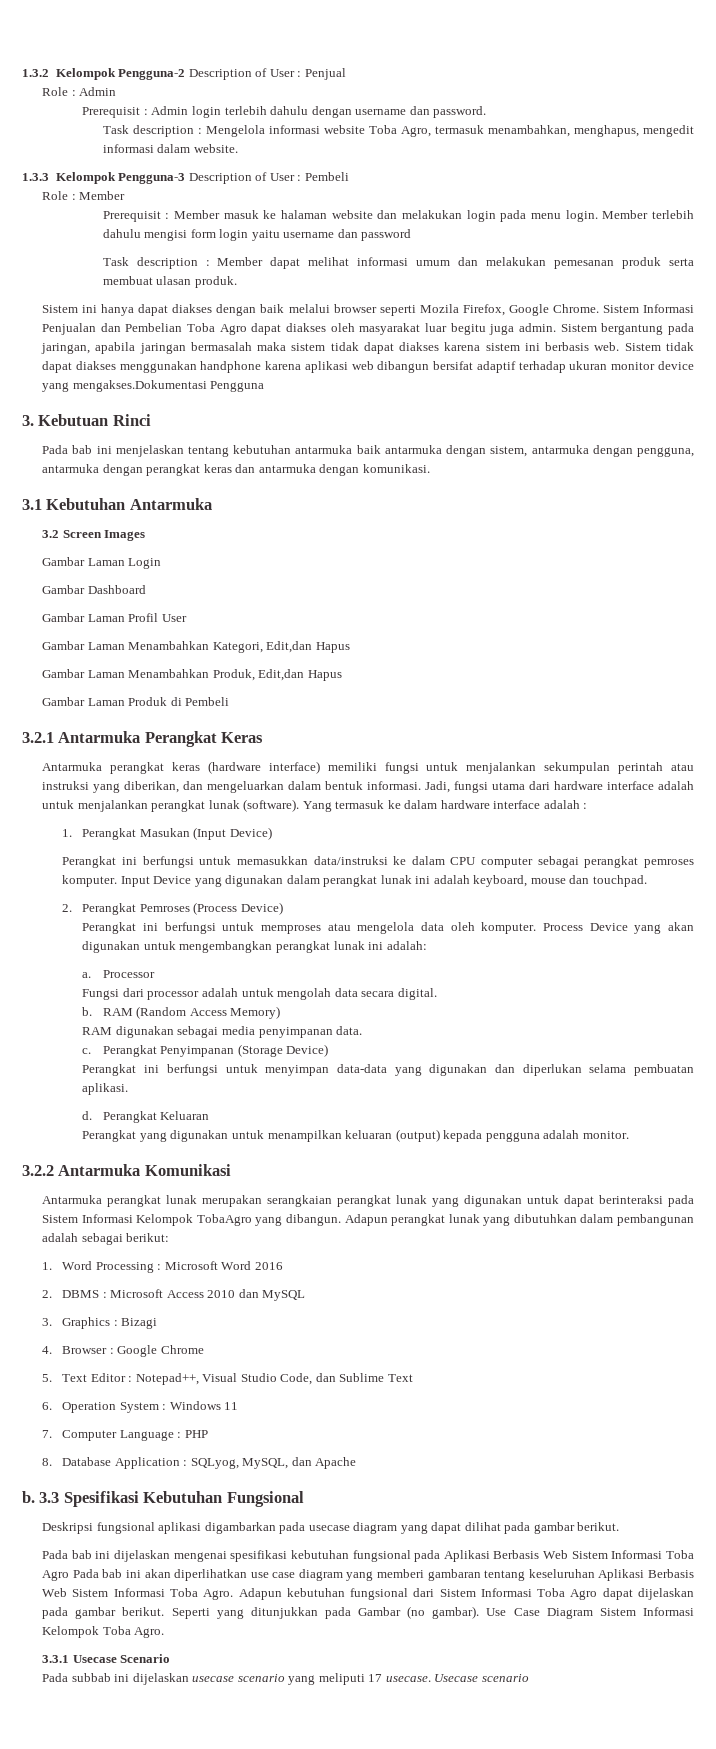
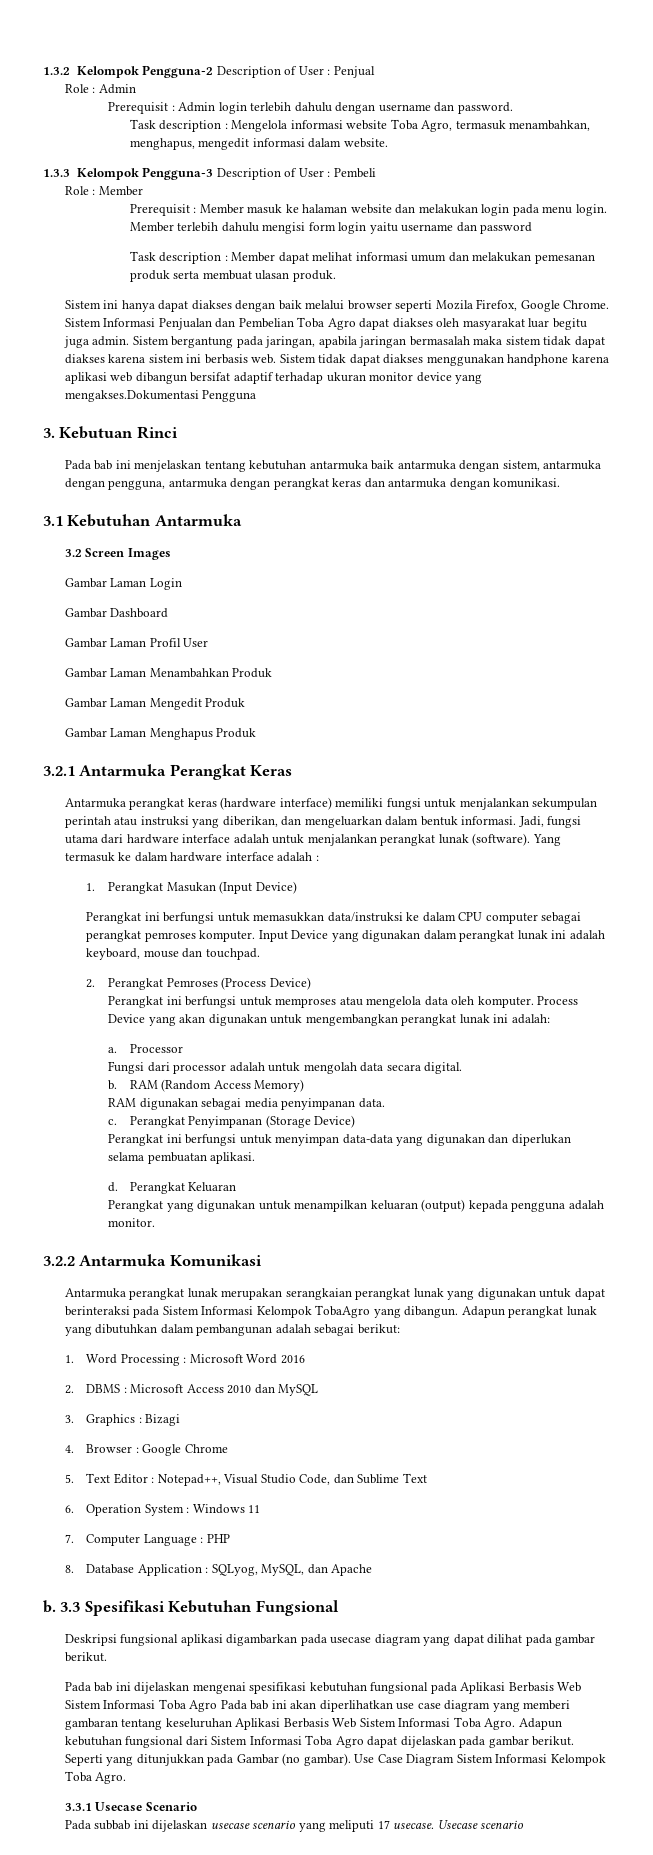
[212,641,350,653] [42,669,342,681] [42,697,230,706] Kategori, Edit,dan Hapus // Gambar Laman Menambahkan Produk, Edit,dan Hapus // Gambar Laman Produk di Pembeli -> [232,668,273,678] [64,698,246,710] [64,728,257,740] Produk // Gambar Laman Mengedit Produk // Gambar Laman Menghapus Produk

